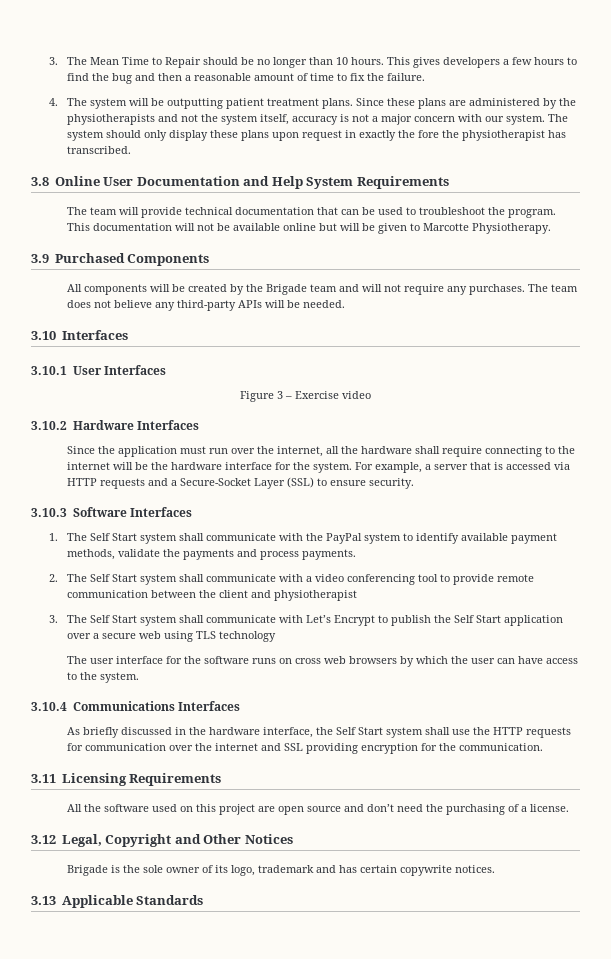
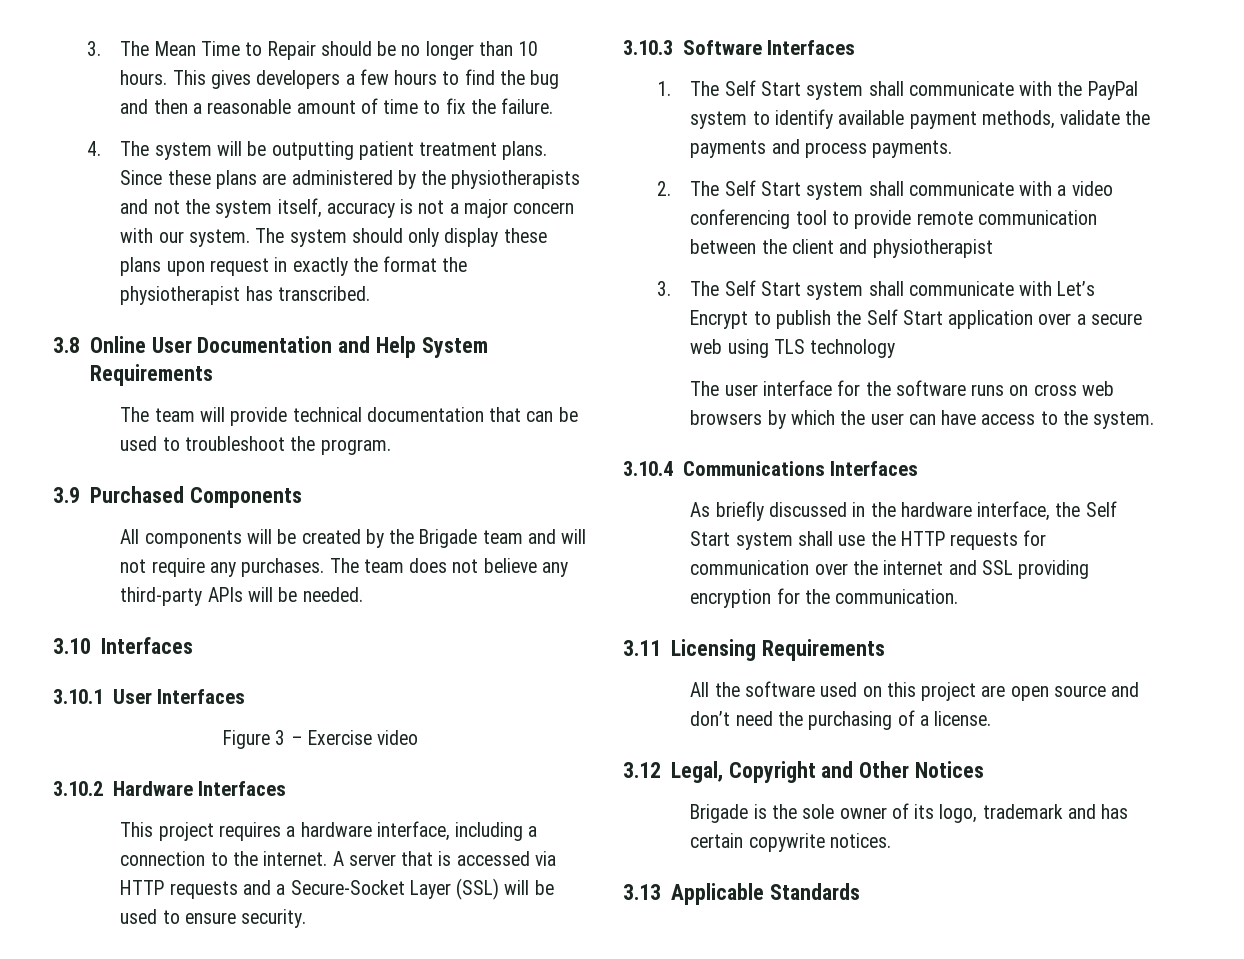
[417,130,439,138] fore -> [383,256,438,272] format
[66,223,551,234] This documentation will not be available online but will be given to Marcotte Physiotherapy. -> (391, 447) none
[66,446,575,457] [66,462,431,473] Since the application must run over the internet, all the hardware shall require connecting to the internet will be the hardware interface for the system. For example, a -> [120,821,538,841] [120,851,344,866] This project requires a hardware interface, including a connection to the internet. A
(314, 482) none -> [504,880,554,895] [120,909,158,924] will be used

